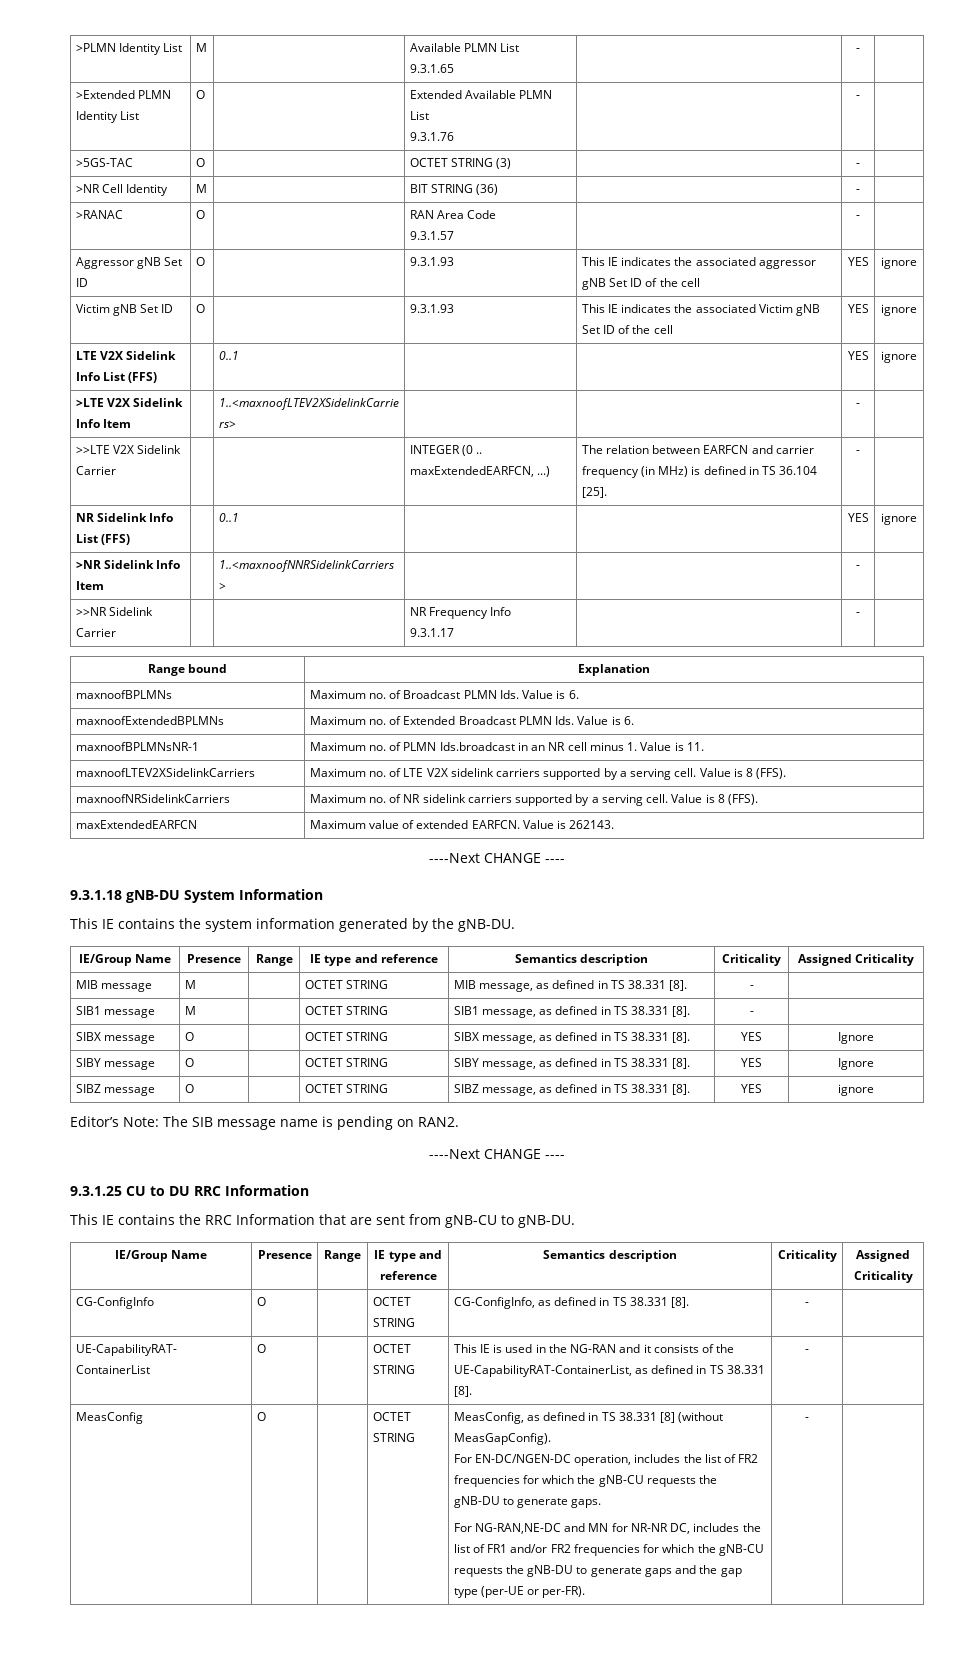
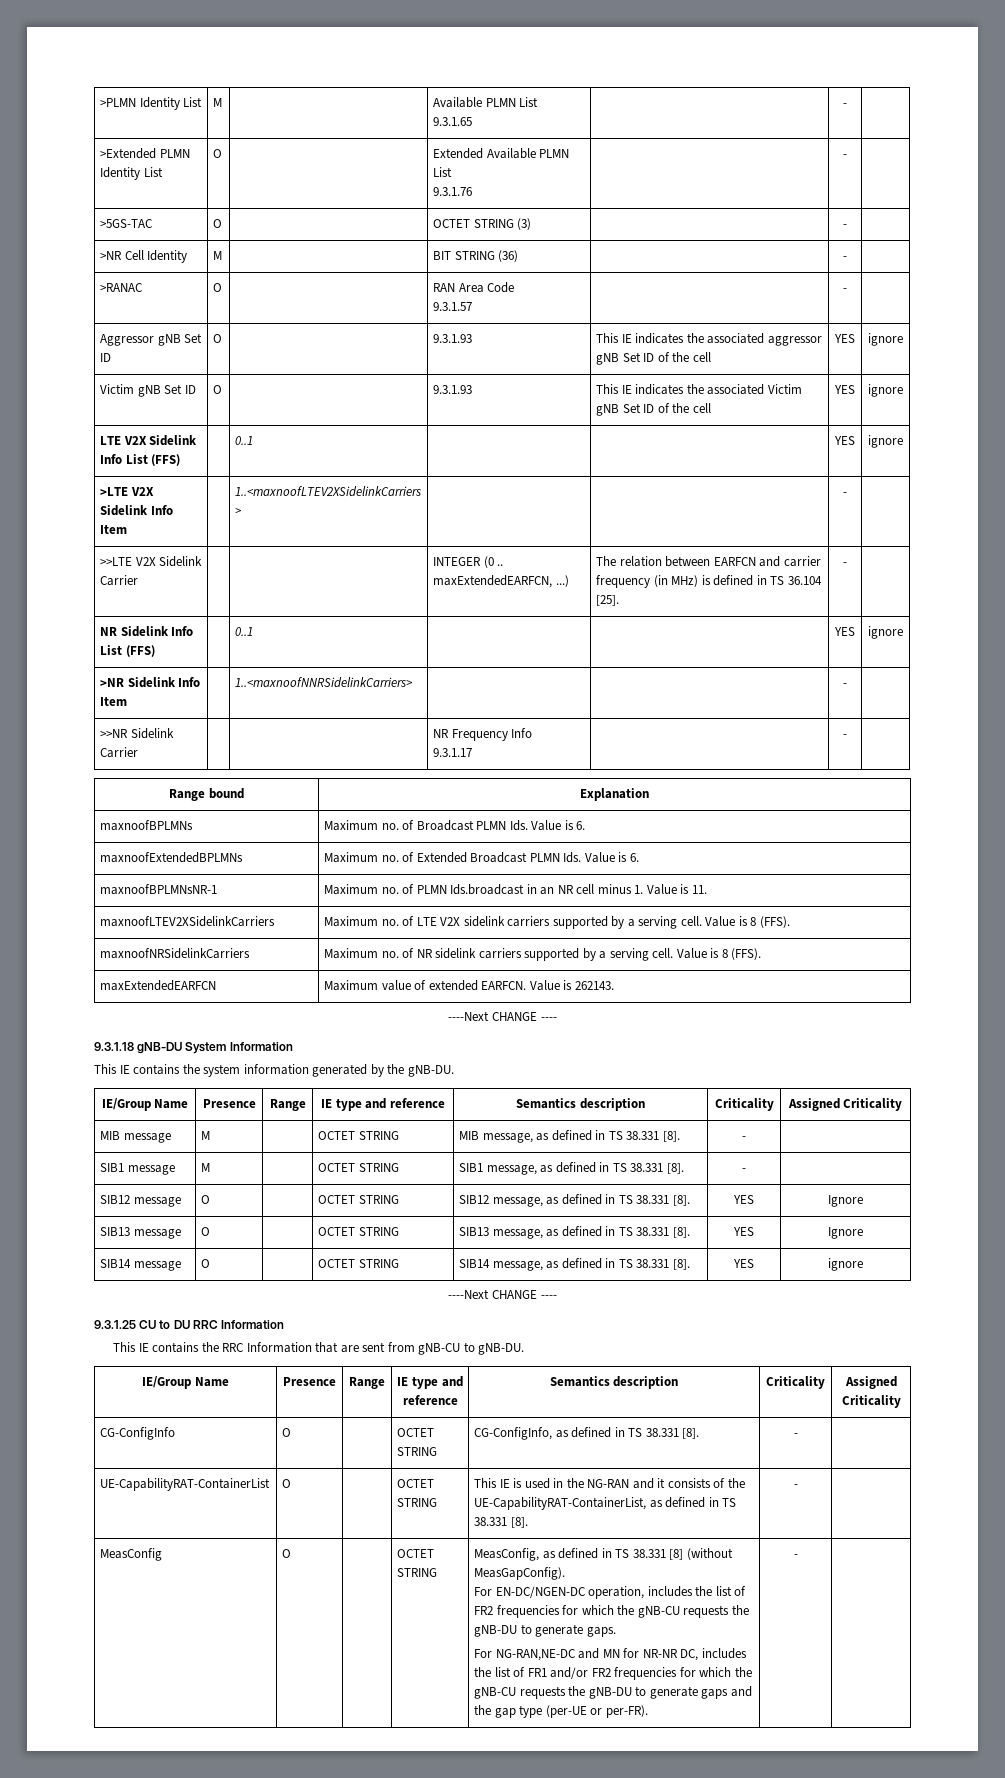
[75,1032,155,1044] [184,1032,194,1041] [304,1032,388,1041] [453,1032,691,1044] [741,1032,762,1041] [838,1032,874,1044] [75,1058,155,1070] [184,1058,194,1067] [304,1058,388,1067] [453,1058,691,1070] [741,1058,762,1067] [838,1058,874,1070] [75,1084,155,1096] [184,1084,194,1093] [304,1084,388,1093] [453,1084,479,1093] SIBX message | O | | OCTET STRING | SIBX message, as defined in TS 38.331 [8]. | YES | Ignore // SIBY message | O | | OCTET STRING | SIBY message, as defined in TS 38.331 [8]. | YES | Ignore // SIBZ message | O | | OCTET STRING | SIBZ -> [100,1195,181,1207] [201,1195,211,1204] [318,1195,399,1204] [459,1194,690,1207] [733,1195,754,1204] [828,1195,863,1207] [100,1227,181,1239] [201,1227,211,1236] [318,1227,399,1236] [459,1226,690,1239] [733,1227,754,1236] [828,1227,863,1239] [100,1259,181,1271] [201,1259,211,1268] [318,1259,399,1268] [459,1259,491,1268] SIB12 message | O | | OCTET STRING | SIB12 message, as defined in TS 38.331 [8]. | YES | Ignore // SIB13 message | O | | OCTET STRING | SIB13 message, as defined in TS 38.331 [8]. | YES | Ignore // SIB14 message | O | | OCTET STRING | SIB14
[70,1116,459,1130] // Editor’s Note: The SIB message name is pending on RAN2. -> (863, 1264) none

